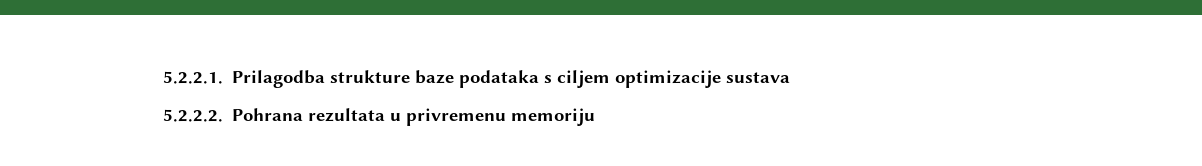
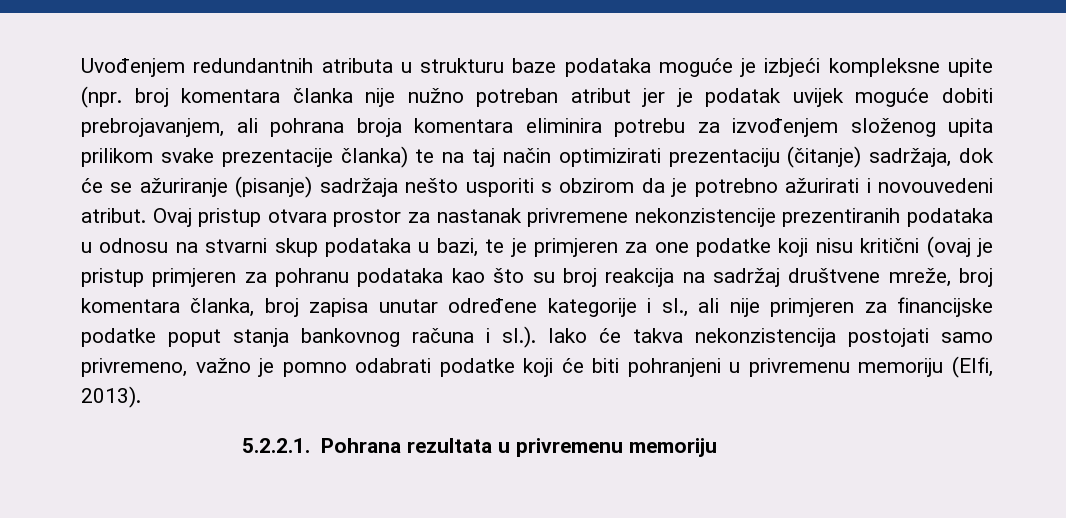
[163,70,791,88] [163,109,224,122] 5.2.2.1. Prilagodba strukture baze podataka s ciljem optimizacije sustava // 5.2.2.2. -> [81,58,993,77] [81,86,994,108] [81,118,993,137] [81,146,994,168] [81,176,994,198] [81,208,994,227] [81,236,994,258] [81,268,993,287] [81,297,993,317] [81,326,993,348] [81,356,994,378] [81,386,141,408] [242,438,311,453] Uvođenjem redundantnih atributa u strukturu baze podataka moguće je izbjeći kompleksne upite (npr. broj komentara članka nije nužno potreban atribut jer je podatak uvijek moguće dobiti prebrojavanjem, ali pohrana broja komentara eliminira potrebu za izvođenjem složenog upita prilikom svake prezentacije članka) te na taj način optimizirati prezentaciju (čitanje) sadržaja, dok će se ažuriranje (pisanje) sadržaja nešto usporiti s obzirom da je potrebno ažurirati i novouvedeni atribut. Ovaj pristup otvara prostor za nastanak privremene nekonzistencije prezentiranih podataka u odnosu na stvarni skup podataka u bazi, te je primjeren za one podatke koji nisu kritični (ovaj je pristup primjeren za pohranu podataka kao što su broj reakcija na sadržaj društvene mreže, broj komentara članka, broj zapisa unutar određene kategorije i sl., ali nije primjeren za financijske podatke poput stanja bankovnog računa i sl.). Iako će takva nekonzistencija postojati samo privremeno, važno je pomno odabrati podatke koji će biti pohranjeni u privremenu memoriju (Elfi, 2013). // 5.2.2.1.

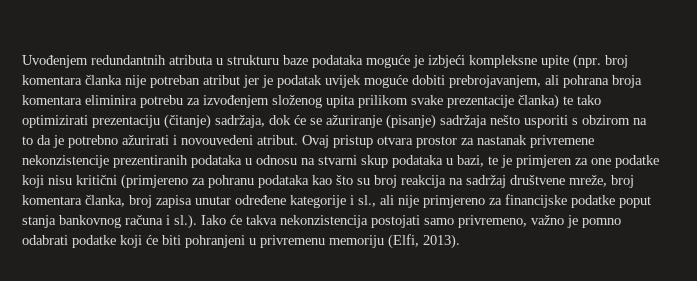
[407,88,464,103] nužno -> (146, 81) none
[442,148,551,167] na taj način -> [577,95,601,105] tako
(635, 185) none -> [633,118,647,125] [22,136,33,145] na to
[926,236,994,258] [81,268,237,287] (ovaj je pristup primjeren -> [121,174,188,189] (primjereno
[770,298,855,317] primjeren -> [423,195,485,208] primjereno
[242,438,717,457] // 5.2.2.1. Pohrana rezultata u privremenu memoriju -> (460, 241) none

